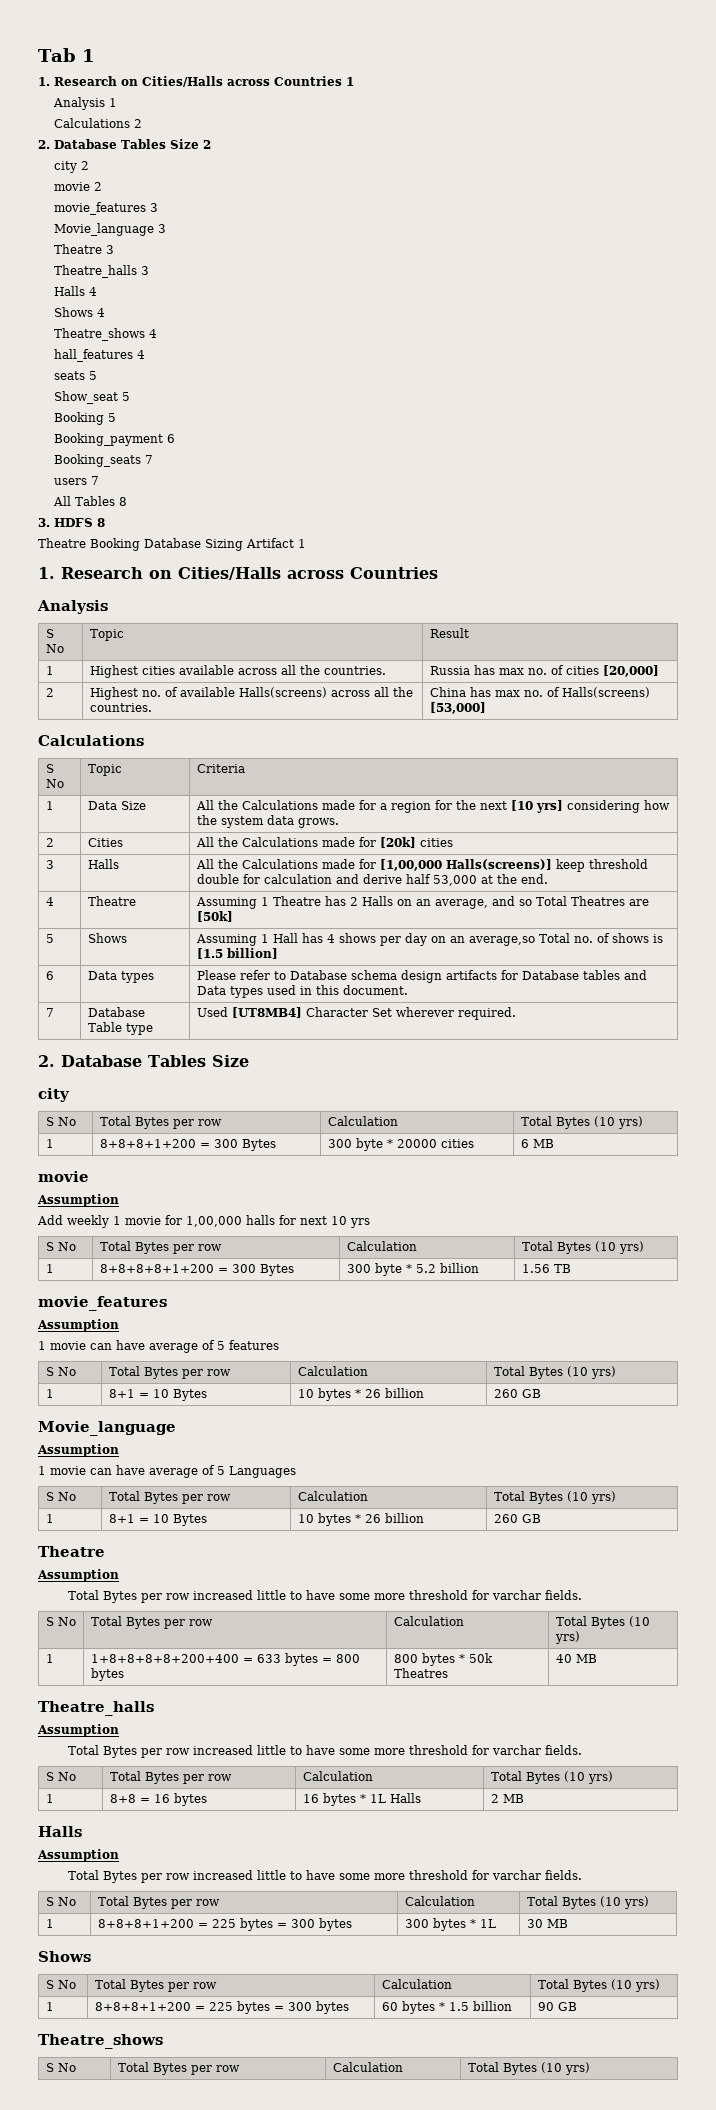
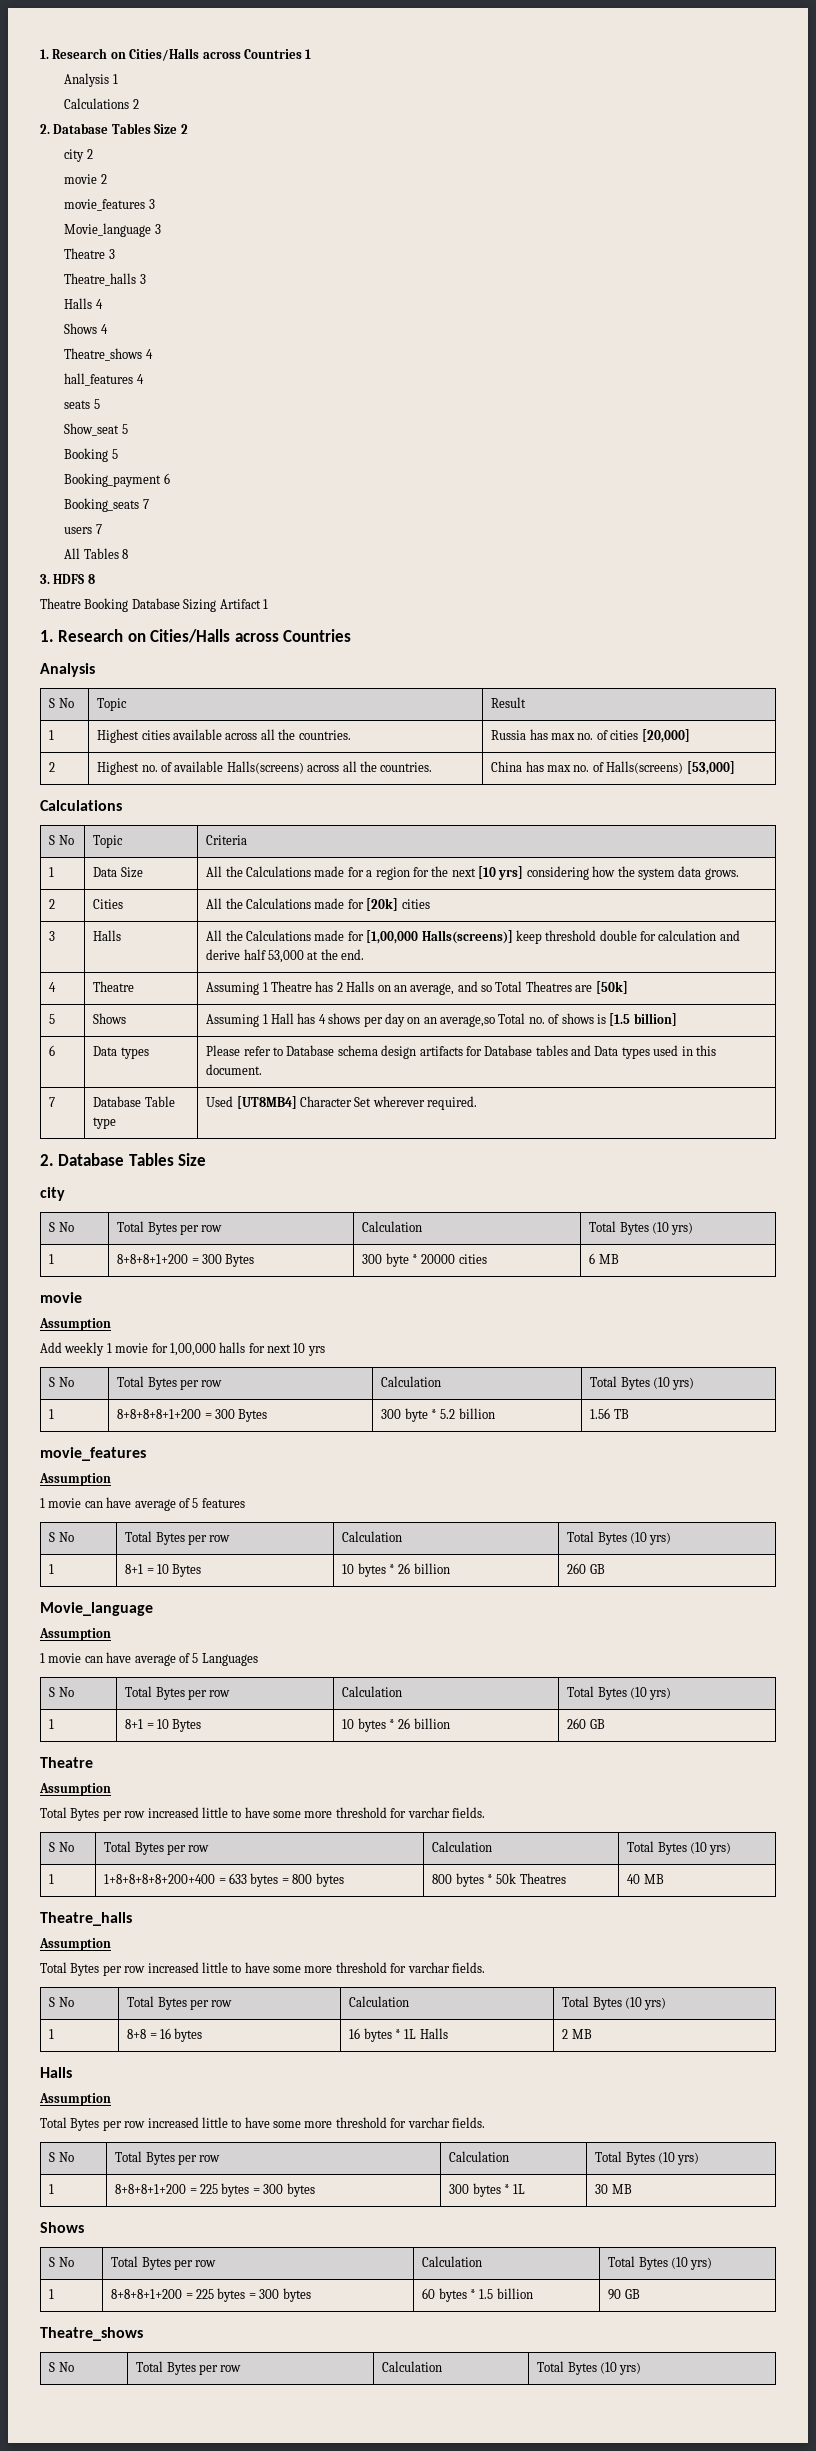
[38,48,95,62] Tab 1 // -> (40, 54) none

